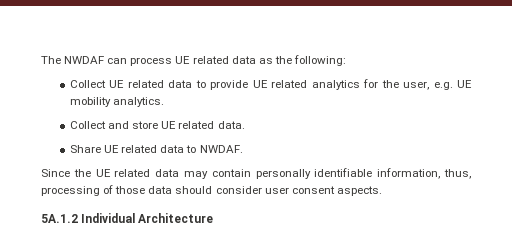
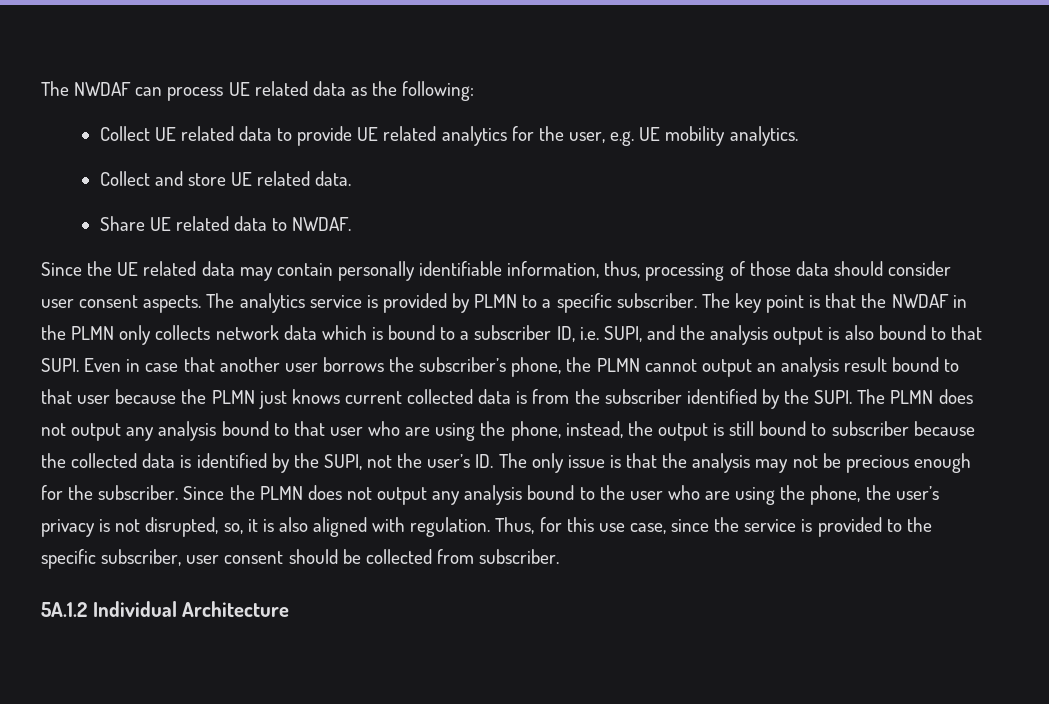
(382, 191) none -> [206,293,967,313] [41,325,982,345] [41,357,960,377] [41,389,973,409] [41,421,975,441] [41,453,971,473] [41,485,939,505] [41,517,932,537] [41,549,560,569] The analytics service is provided by PLMN to a specific subscriber. The key point is that the NWDAF in the PLMN only collects network data which is bound to a subscriber ID, i.e. SUPI, and the analysis output is also bound to that SUPI. Even in case that another user borrows the subscriber’s phone, the PLMN cannot output an analysis result bound to that user because the PLMN just knows current collected data is from the subscriber identified by the SUPI. The PLMN does not output any analysis bound to that user who are using the phone, instead, the output is still bound to subscriber because the collected data is identified by the SUPI, not the user’s ID. The only issue is that the analysis may not be precious enough for the subscriber. Since the PLMN does not output any analysis bound to the user who are using the phone, the user’s privacy is not disrupted, so, it is also aligned with regulation. Thus, for this use case, since the service is provided to the specific subscriber, user consent should be collected from subscriber.

